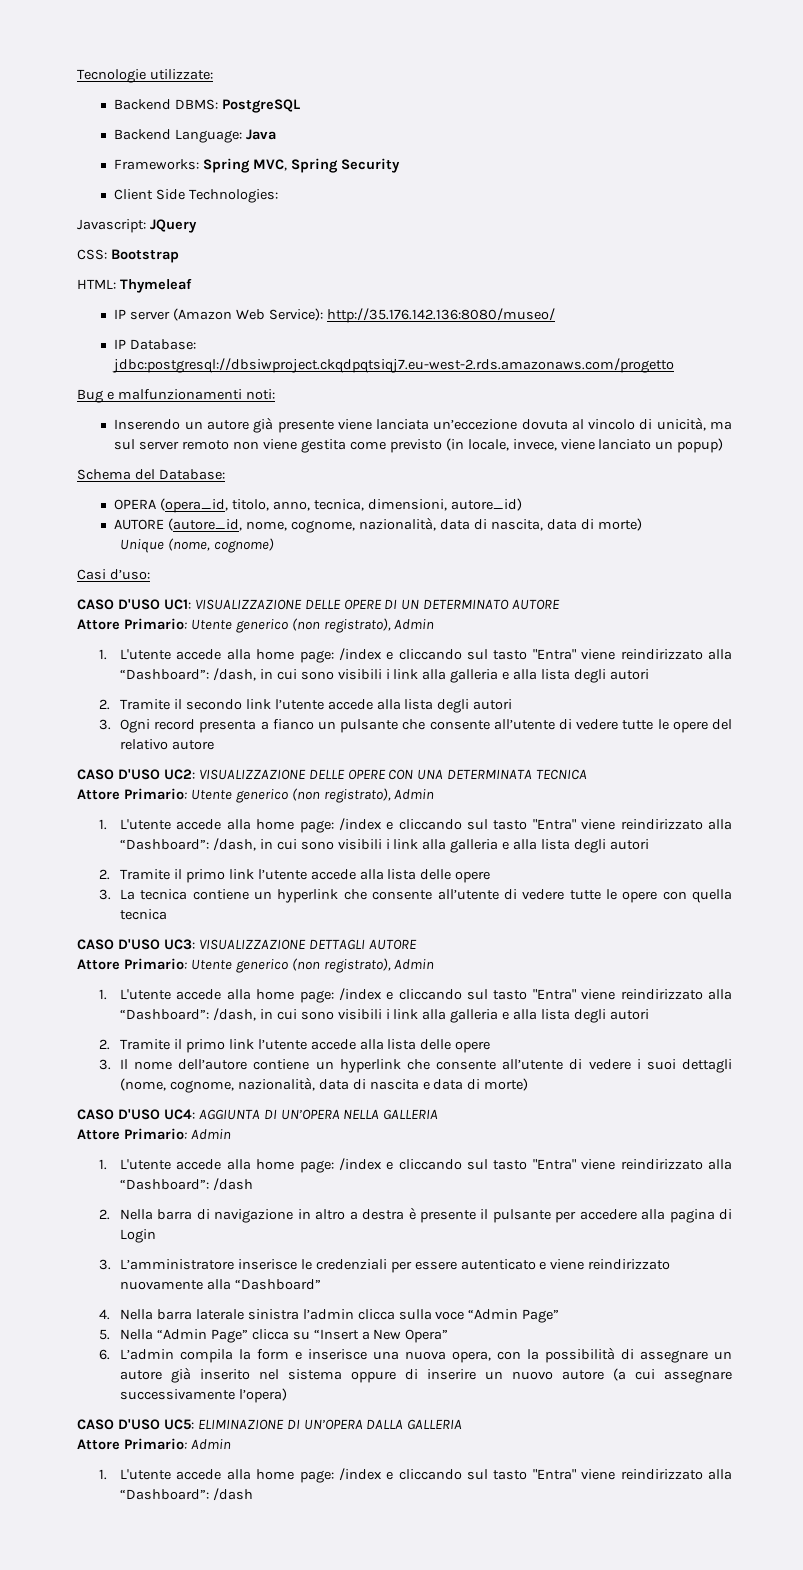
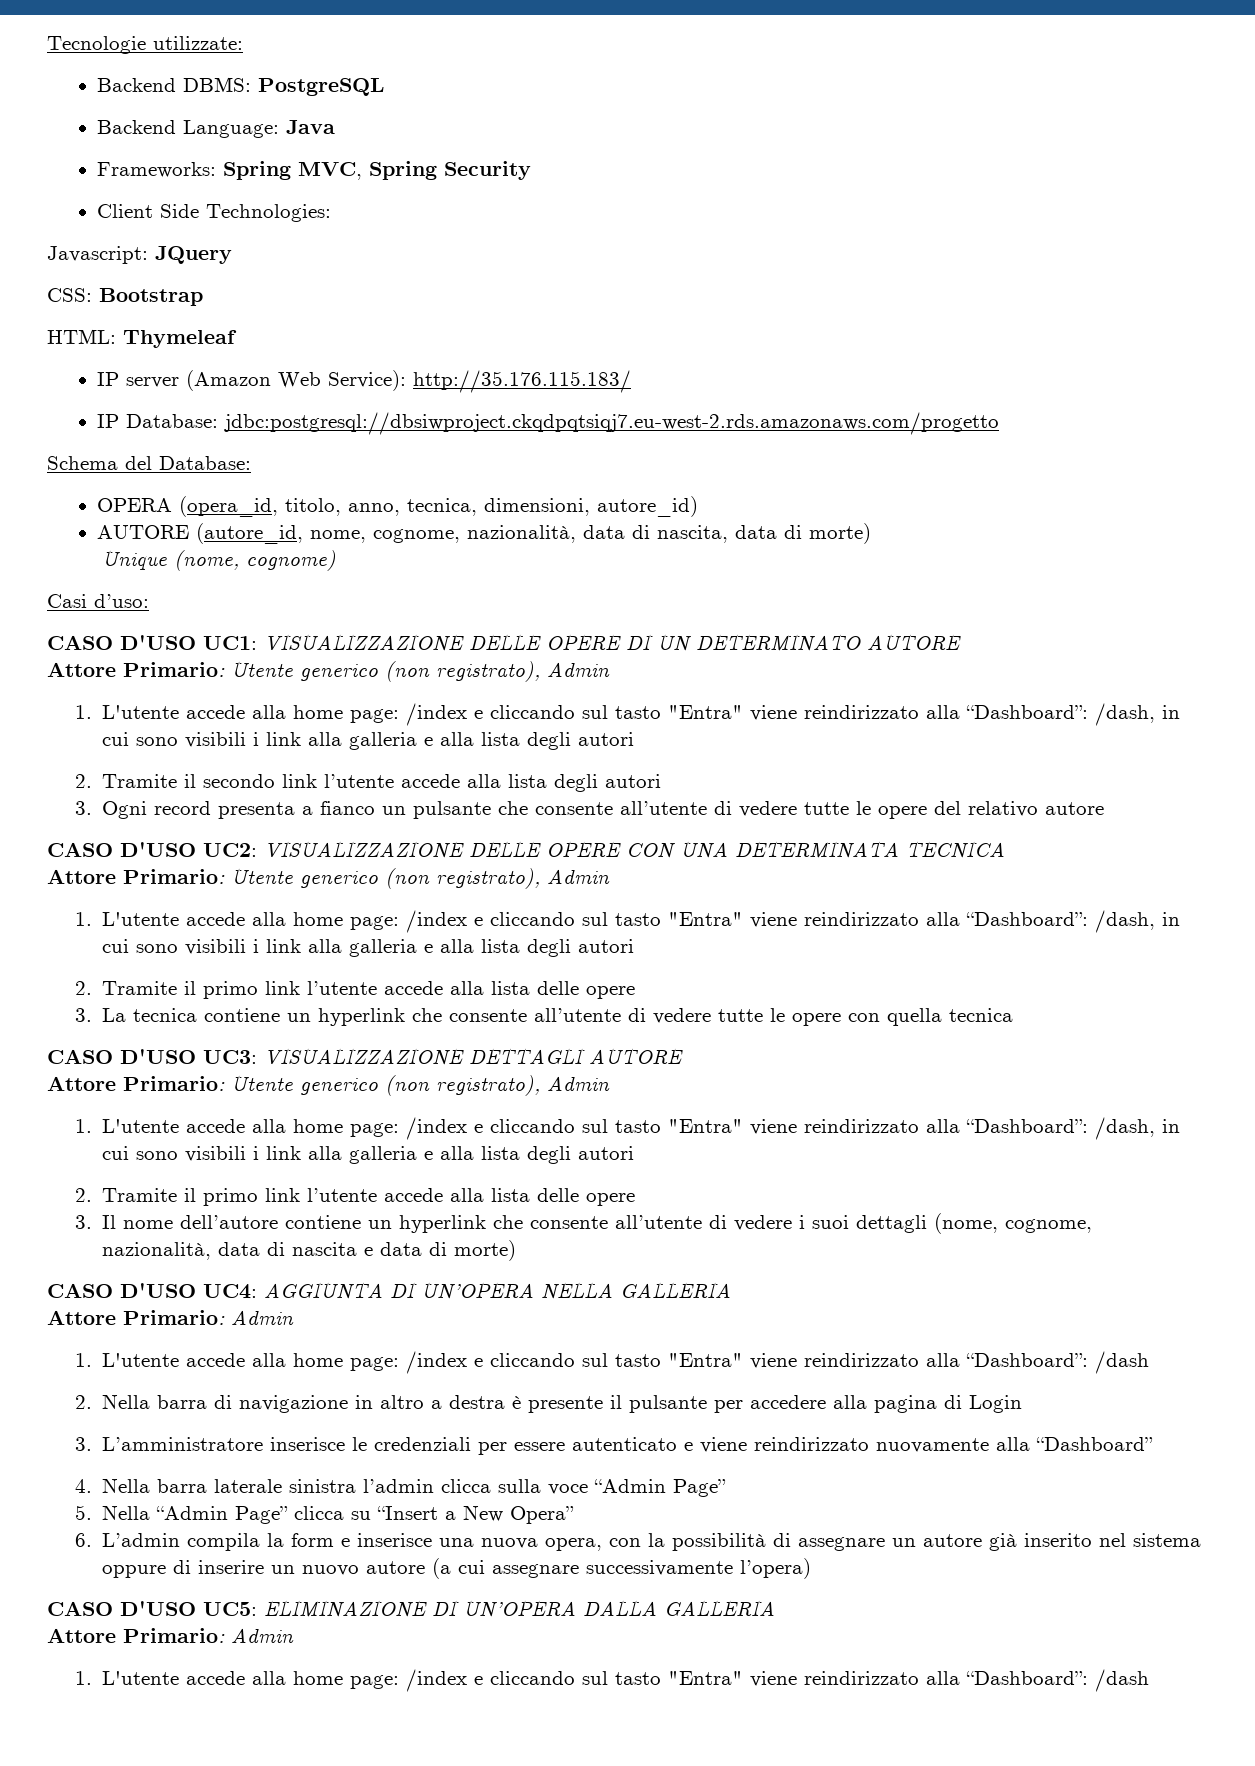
[327,308,556,323] http://35.176.142.136:8080/museo/ -> [413,370,632,393] http://35.176.115.183/
[77,389,275,403] [114,417,732,433] [114,438,724,453] // Bug e malfunzionamenti noti: // Inserendo un autore già presente viene lanciata un’eccezione dovuta al vincolo di unicità, ma sul server remoto non viene gestita come previsto (in locale, invece, viene lanciato un popup) -> (1000, 423) none

